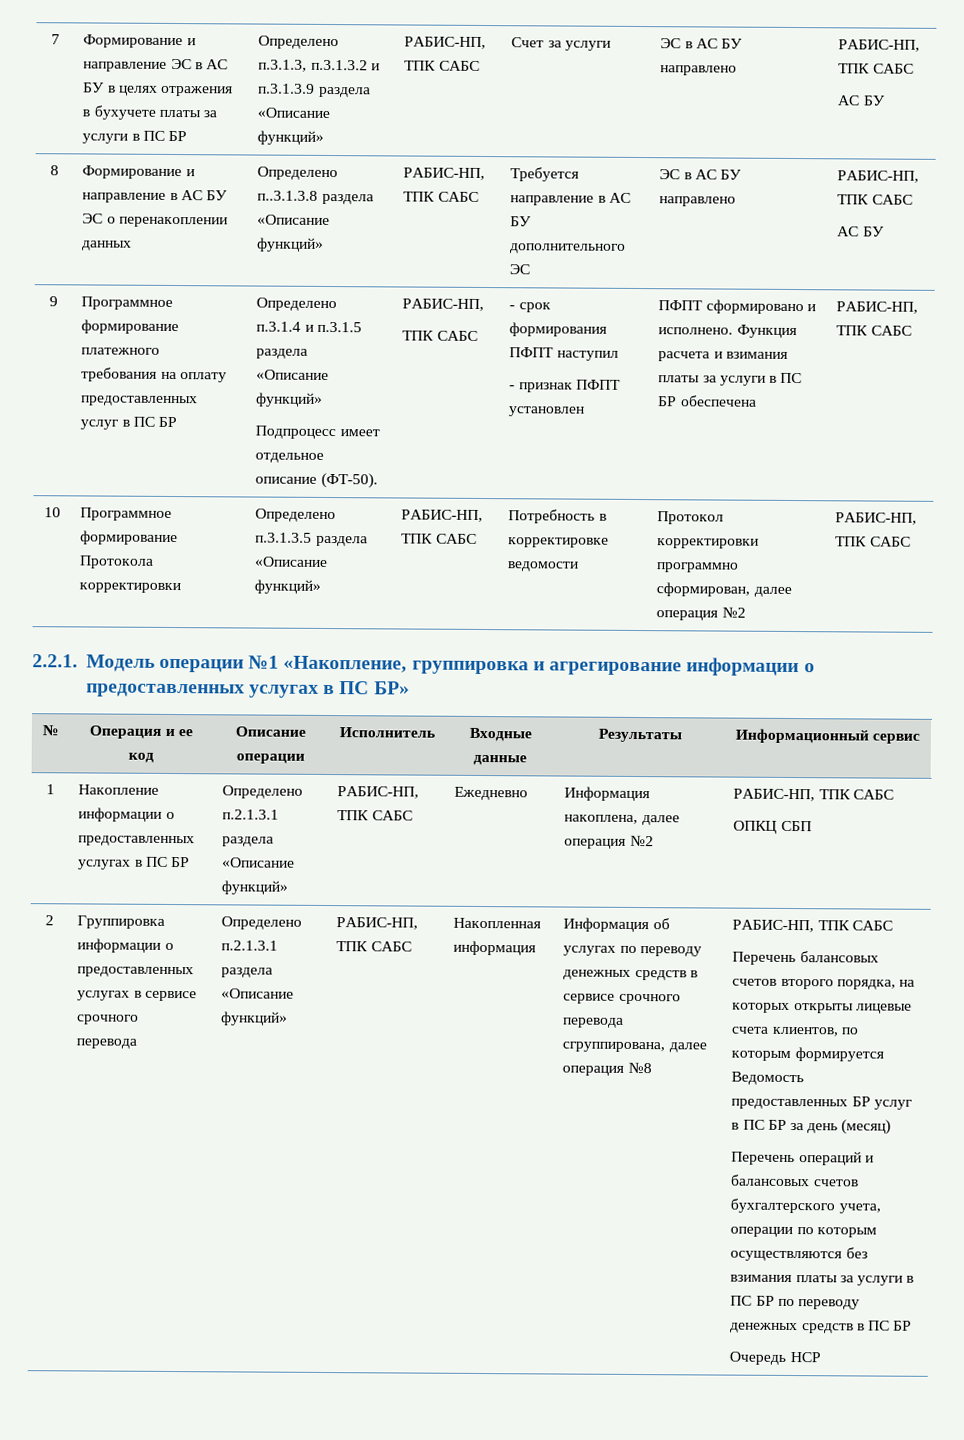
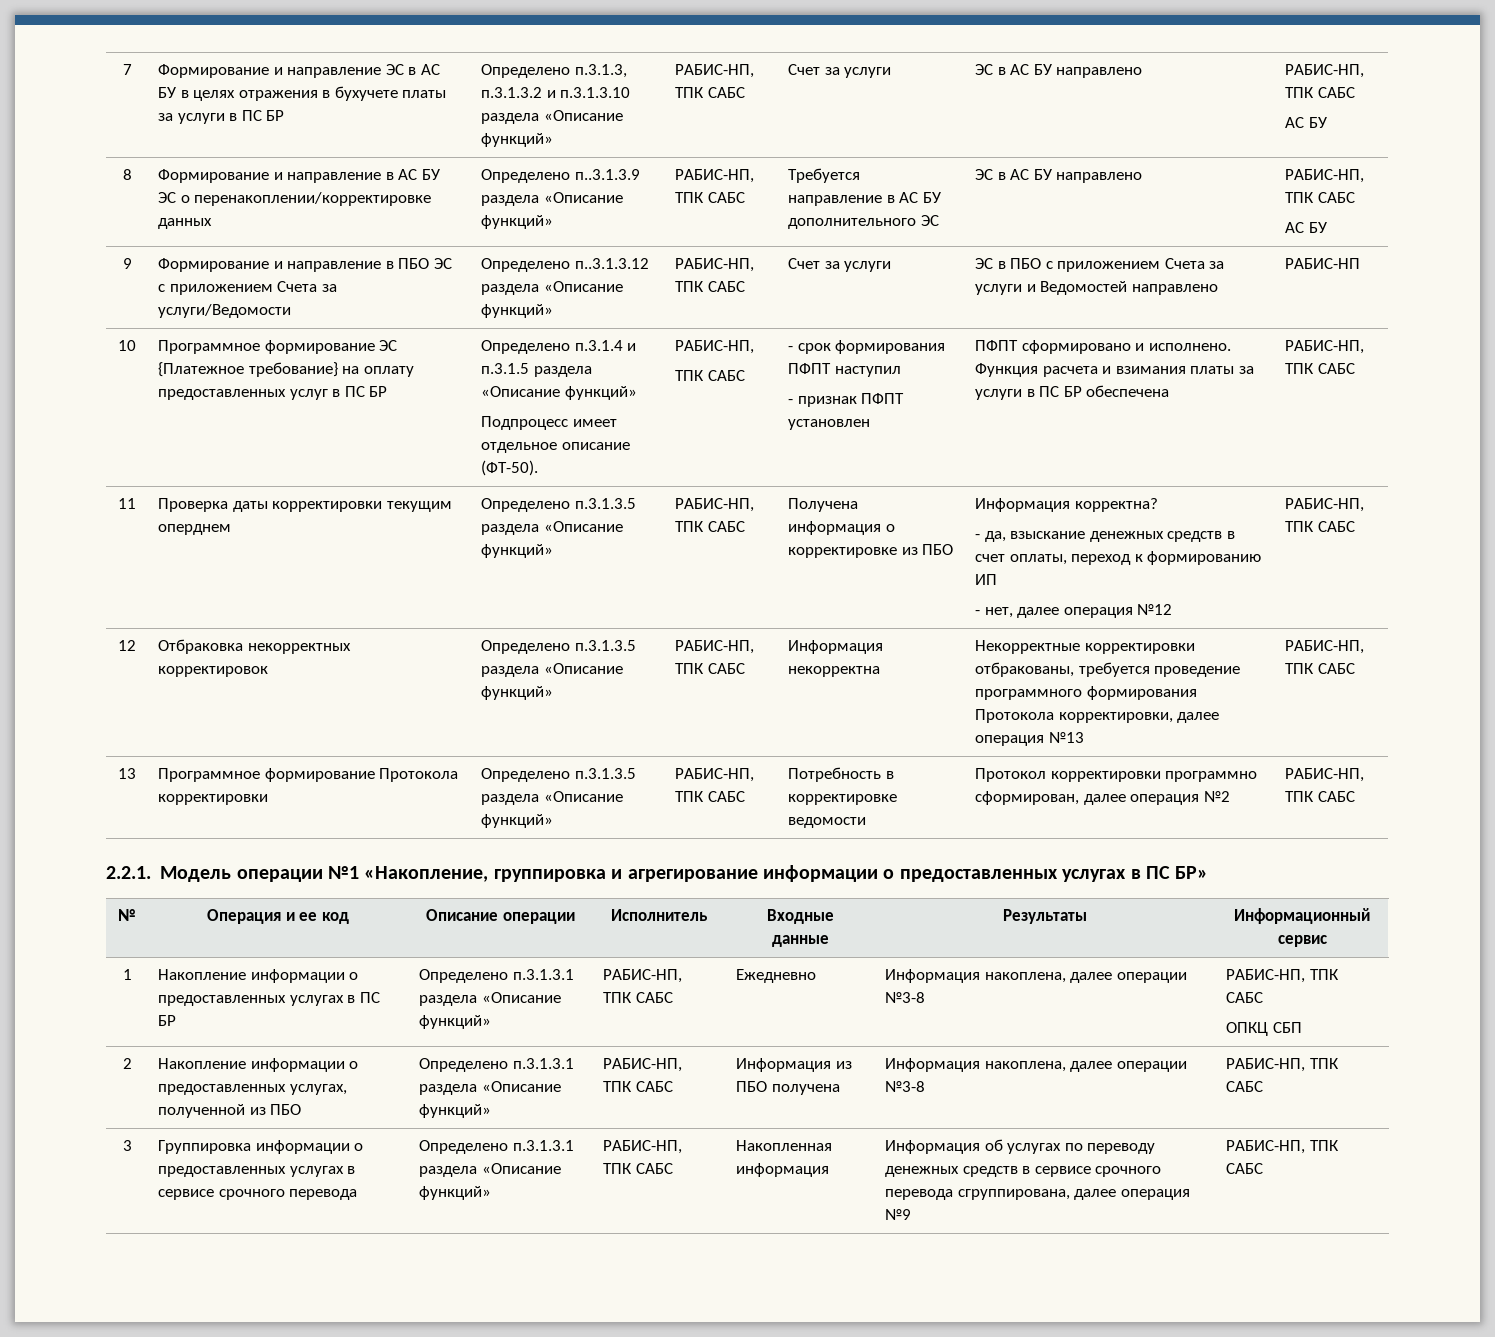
[258,83,316,94] п.3.1.3.9 -> [560,87,631,98] п.3.1.3.10
[118,216,228,228] перенакоплении -> [194,192,432,206] перенакоплении/корректировке
[257,190,319,201] п..3.1.3.8 -> [574,169,640,180] п..3.1.3.9
[81,296,174,311] [81,319,180,335] [81,347,161,355] [81,367,158,382] | Программное формирование платежного требования -> [158,258,452,272] [158,281,337,295] [158,304,292,318] [481,258,649,272] [481,281,623,295] [481,304,554,318] [675,258,755,272] [675,281,745,292] [788,258,892,272] [975,258,1225,272] [975,281,1218,295] [1285,258,1361,269] [118,340,136,351] [158,340,398,354] [158,362,338,377] | Формирование и направление в ПБО ЭС с приложением Счета за услуги/Ведомости | Определено п..3.1.3.12 раздела «Описание функций» | РАБИС-НП, ТПК САБС | Счет за услуги | ЭС в ПБО с приложением Счета за услуги и Ведомостей направлено | РАБИС-НП // 10 | Программное формирование ЭС {Платежное требование}
[44,507,61,518] 10 -> [118,498,136,509] [158,498,452,512] [158,524,232,535] [481,498,636,512] [481,521,623,535] [481,544,554,558] [675,498,755,512] [675,521,745,532] [788,498,859,512] [788,521,895,535] [788,544,954,558] [975,498,1158,512] [975,531,1235,542] [975,551,1262,565] [975,574,998,585] [975,604,1173,618] [1285,498,1365,512] [1285,521,1355,532] [118,640,136,651] [158,639,351,654] [158,666,269,677] [481,640,636,654] [481,663,623,677] [481,686,554,700] [675,640,755,654] [675,663,745,674] [788,640,884,654] [788,666,881,677] [975,640,1195,654] [975,662,1241,677] [975,686,1197,700] [975,709,1220,723] [975,732,1084,746] [1285,640,1365,654] [1285,663,1355,674] [118,768,136,779] 11 | Проверка даты корректировки текущим оперднем | Определено п.3.1.3.5 раздела «Описание функций» | РАБИС-НП, ТПК САБС | Получена информация о корректировке из ПБО | Информация корректна? // - да, взыскание денежных средств в счет оплаты, переход к формированию ИП // - нет, далее операция №12 | РАБИС-НП, ТПК САБС // 12 | Отбраковка некорректных корректировок | Определено п.3.1.3.5 раздела «Описание функций» | РАБИС-НП, ТПК САБС | Информация некорректна | Некорректные корректировки отбракованы, требуется проведение программного формирования Протокола корректировки, далее операция №13 | РАБИС-НП, ТПК САБС // 13
[222,809,280,820] п.2.1.3.1 -> [512,969,574,980] п.3.1.3.1
[564,834,654,849] операция №2 -> [1116,972,1187,983] [885,992,926,1003] операции №3-8
(54, 920) none -> [158,1058,359,1072] [158,1084,347,1095] [158,1104,302,1118] [419,1058,574,1072] [419,1081,561,1095] [419,1104,492,1118] [603,1058,683,1072] [603,1081,673,1092] [736,1058,852,1072] [736,1081,840,1095] [885,1058,1187,1072] [885,1081,926,1092] [1226,1058,1339,1072] [1226,1081,1264,1092] [122,1140,132,1151] | Накопление информации о предоставленных услугах, полученной из ПБО | Определено п.3.1.3.1 раздела «Описание функций» | РАБИС-НП, ТПК САБС | Информация из ПБО получена | Информация накоплена, далее операции №3-8 | РАБИС-НП, ТПК САБС // 3
[221,940,279,951] п.2.1.3.1 -> [512,1140,574,1151] п.3.1.3.1
[627,1061,652,1074] [732,919,893,933] [732,951,879,966] [732,978,915,990] [732,1002,912,1014] [731,1026,859,1037] [731,1047,884,1062] [731,1071,805,1086] [731,1096,912,1110] [731,1119,892,1135] [731,1151,874,1166] [730,1174,859,1187] [730,1198,881,1214] [730,1226,877,1238] [730,1247,868,1262] [730,1274,915,1286] [730,1295,860,1310] [730,1320,913,1334] [729,1351,821,1365] №8 | РАБИС-НП, ТПК САБС // Перечень балансовых счетов второго порядка, на которых открыты лицевые счета клиентов, по которым формируется Ведомость предоставленных БР услуг в ПС БР за день (месяц) // Перечень операций и балансовых счетов бухгалтерского учета, операции по которым осуществляются без взимания платы за услуги в ПС БР по переводу денежных средств в ПС БР // Очередь НСР -> [885,1209,912,1220] [1226,1140,1339,1154] [1226,1163,1264,1174] №9 | РАБИС-НП, ТПК САБС

